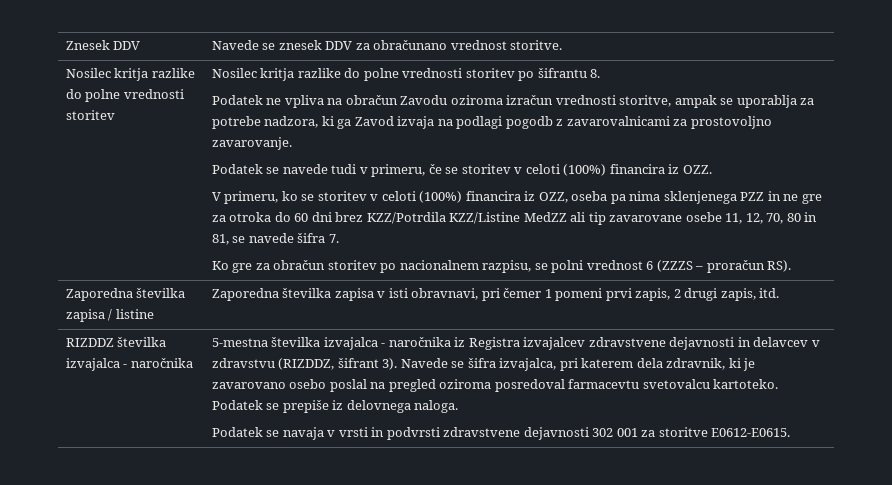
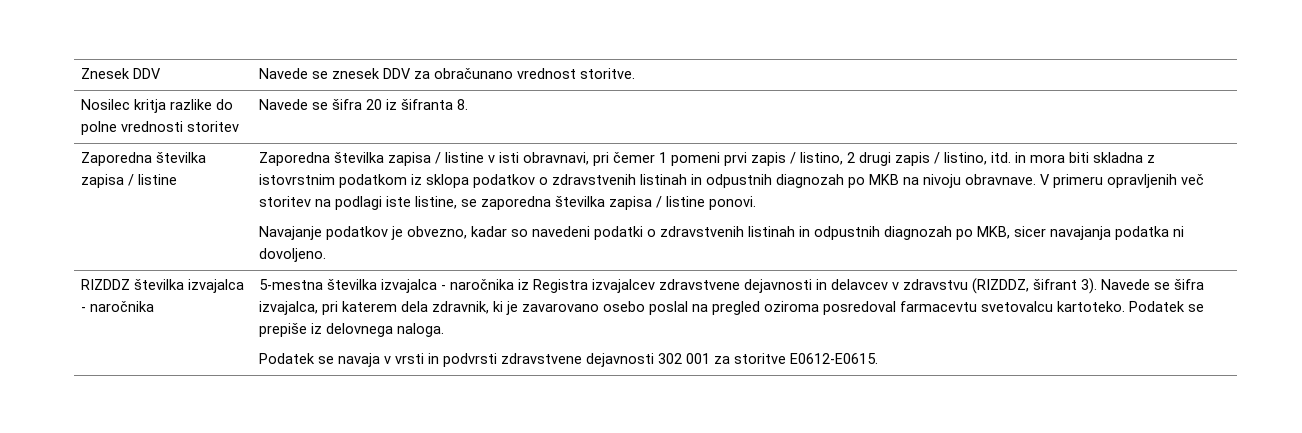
[211,68,601,81] [211,95,815,108] [211,116,772,129] [211,137,292,150] [211,164,712,177] [211,191,822,204] [211,212,818,225] [211,233,339,245] [211,260,792,273] Nosilec kritja razlike do polne vrednosti storitev po šifrantu 8. // Podatek ne vpliva na obračun Zavodu oziroma izračun vrednosti storitve, ampak se uporablja za potrebe nadzora, ki ga Zavod izvaja na podlagi pogodb z zavarovalnicami za prostovoljno zavarovanje. // Podatek se navede tudi v primeru, če se storitev v celoti (100%) financira iz OZZ. // V primeru, ko se storitev v celoti (100%) financira iz OZZ, oseba pa nima sklenjenega PZZ in ne gre za otroka do 60 dni brez KZZ/Potrdila KZZ/Listine MedZZ ali tip zavarovane osebe 11, 12, 70, 80 in 81, se navede šifra 7. // Ko gre za obračun storitev po nacionalnem razpisu, se polni vrednost 6 (ZZZS – proračun RS). -> [258,99,468,110] Navede se šifra 20 iz šifranta 8.
(374, 294) none -> [434,152,484,164] / listine
[635,288,780,301] zapis, 2 drugi zapis, itd. -> [750,152,1155,166] [258,174,1204,188] [258,196,756,210] [258,226,1184,240] [258,248,326,262] zapis / listino, 2 drugi zapis / listino, itd. in mora biti skladna z istovrstnim podatkom iz sklopa podatkov o zdravstvenih listinah in odpustnih diagnozah po MKB na nivoju obravnave. V primeru opravljenih več storitev na podlagi iste listine, se zaporedna številka zapisa / listine ponovi. // Navajanje podatkov je obvezno, kadar so navedeni podatki o zdravstvenih listinah in odpustnih diagnozah po MKB, sicer navajanja podatka ni dovoljeno.

